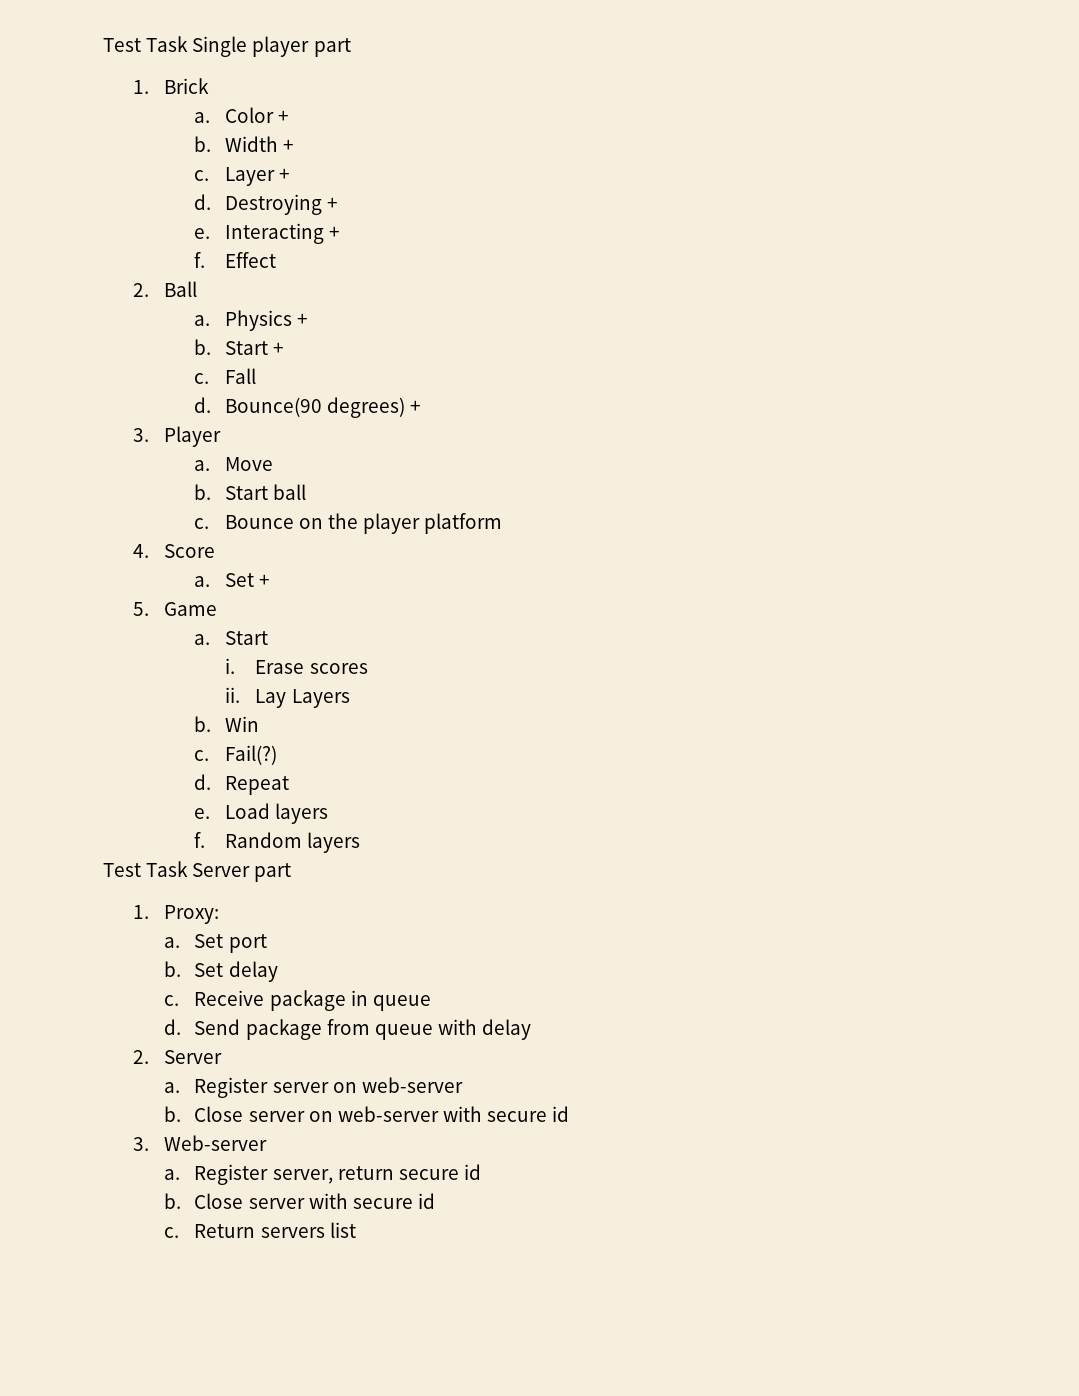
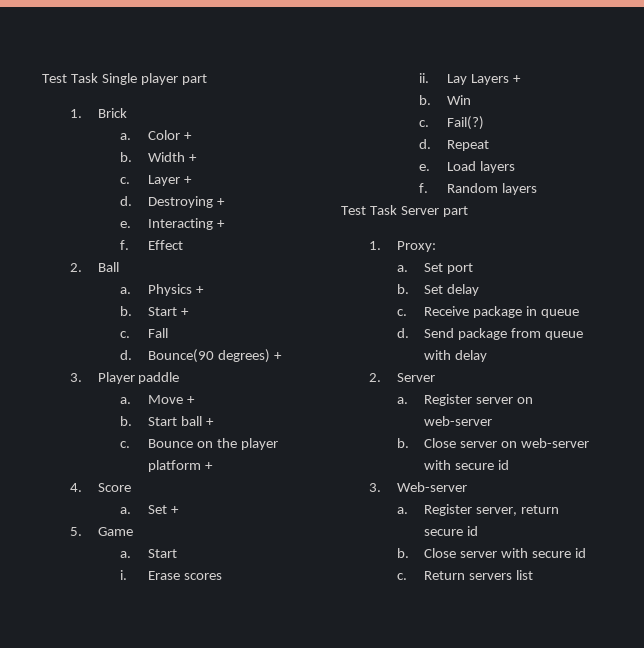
(221, 436) none -> [138,372,180,384] paddle
(273, 464) none -> [186,396,195,404] +
(307, 492) none -> [205,418,214,426] +
(503, 523) none -> [204,462,213,470] +
(350, 698) none -> [512,75,521,83] +

